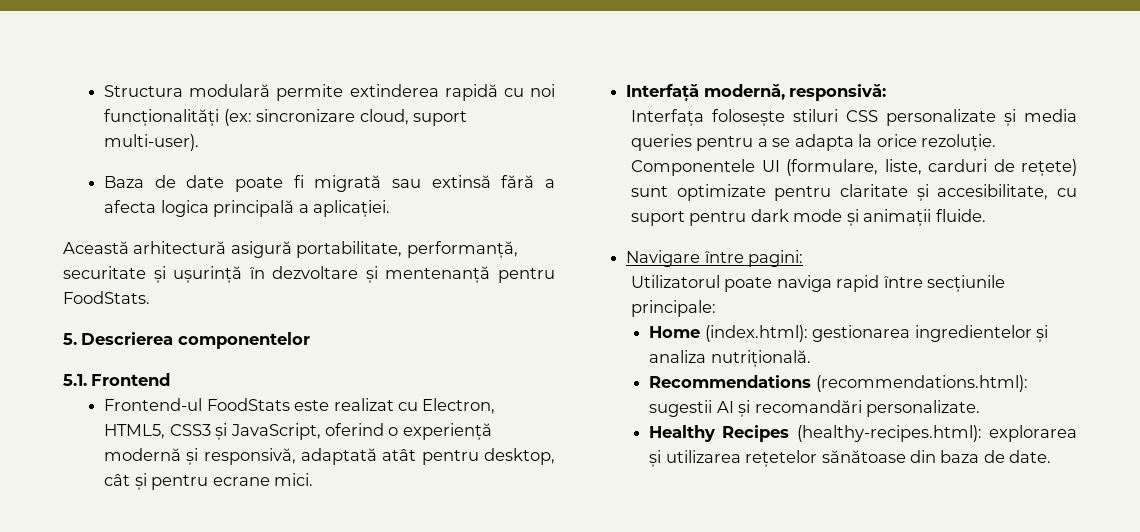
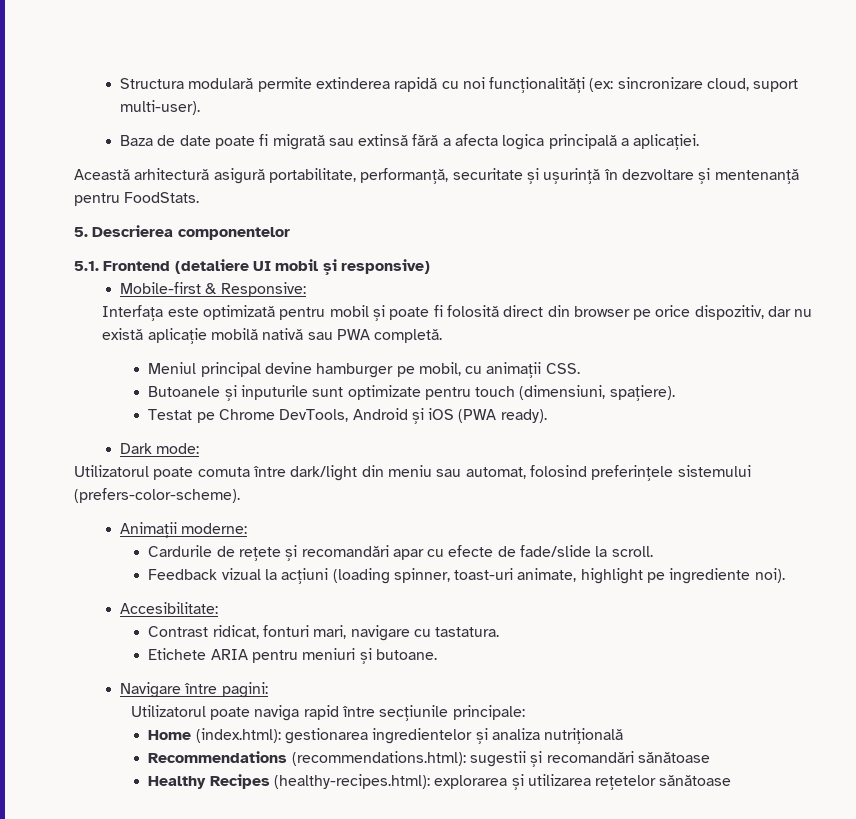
[104,398,496,414] [104,423,492,440] [104,448,555,465] [104,473,313,490] [626,84,887,102] [631,109,1077,126] [631,134,997,151] [631,159,1077,176] [631,184,1077,201] [631,209,986,226] // Frontend-ul FoodStats este realizat cu Electron, HTML5, CSS3 și JavaScript, oferind o experiență modernă și responsivă, adaptată atât pentru desktop, cât și pentru ecrane mici. // Interfață modernă, responsivă: // Interfața folosește stiluri CSS personalizate și media queries pentru a se adapta la orice rezoluție. Componentele UI (formulare, liste, carduri de rețete) sunt optimizate pentru claritate și accesibilitate, cu suport pentru dark mode și animații fluide. -> [174,259,430,275] [119,282,306,297] [102,305,813,321] [102,328,443,344] [148,362,580,378] [148,385,675,401] [148,408,547,424] [119,443,200,454] [74,465,751,481] [74,488,240,503] [119,522,248,538] [148,545,653,561] [148,568,785,584] [119,602,218,614] [148,625,500,641] [148,648,437,664] (detaliere UI mobil și responsive) // Mobile-first & Responsive: // Interfața este optimizată pentru mobil și poate fi folosită direct din browser pe orice dispozitiv, dar nu există aplicație mobilă nativă sau PWA completă. // Meniul principal devine hamburger pe mobil, cu animații CSS. // Butoanele și inputurile sunt optimizate pentru touch (dimensiuni, spațiere). // Testat pe Chrome DevTools, Android și iOS (PWA ready). // Dark mode: // Utilizatorul poate comuta între dark/light din meniu sau automat, folosind preferințele sistemului (prefers-color-scheme). // Animații moderne: // Cardurile de rețete și recomandări apar cu efecte de fade/slide la scroll. // Feedback vizual la acțiuni (loading spinner, toast-uri animate, highlight pe ingrediente noi). // Accesibilitate: // Contrast ridicat, fonturi mari, navigare cu tastatura. // Etichete ARIA pentru meniuri și butoane.
[710,350,811,367] nutrițională. -> [544,728,624,744] nutrițională
[716,400,980,417] AI și recomandări personalizate. -> [530,751,710,767] și recomandări sănătoase
[909,450,1052,463] din baza de date. -> (732, 780) none

